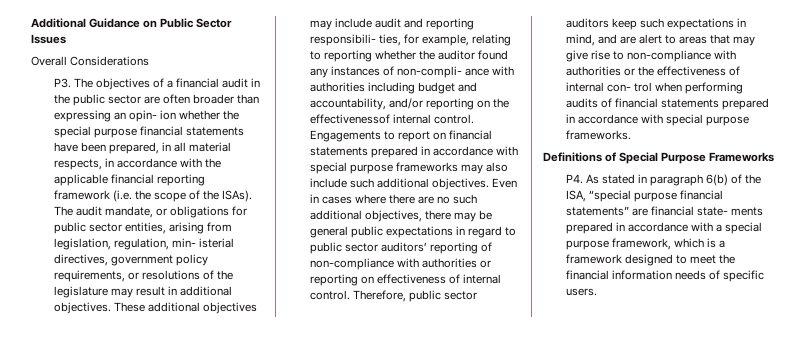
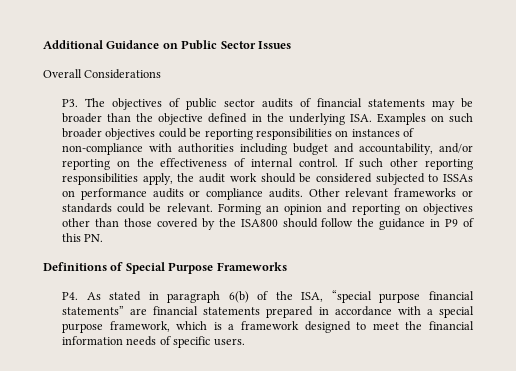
[167,78,261,88] [53,94,260,106] [53,110,240,122] [53,126,245,138] [53,142,232,154] [53,158,222,170] [53,174,205,186] [53,190,253,202] [53,206,248,218] [53,222,233,234] [53,238,235,250] [53,254,208,266] [53,270,234,282] [53,286,233,298] [53,302,258,314] [309,18,475,30] [309,34,512,46] [309,50,509,62] [309,66,490,78] a financial audit in the public sector are often broader than expressing an opin- ion whether the special purpose financial statements have been prepared, in all material respects, in accordance with the applicable financial reporting framework (i.e. the scope of the ISAs). The audit mandate, or obligations for public sector entities, arising from legislation, regulation, min- isterial directives, government policy requirements, or resolutions of the legislature may result in additional objectives. These additional objectives may include audit and reporting responsibili- ties, for example, relating to reporting whether the auditor found any instances of non-compli- ance -> [186,98,474,110] [62,113,474,125] [62,128,415,140] [62,143,144,155] public sector audits of financial statements may be broader than the objective defined in the underlying ISA. Examples on such broader objectives could be reporting responsibilities on instances of non-compliance
[309,114,474,124] [309,130,493,142] [309,146,519,158] [309,162,509,174] [309,178,518,190] [309,194,478,204] [309,210,493,222] [309,226,517,238] [309,242,493,254] [309,258,492,270] [309,274,502,286] [309,290,478,302] [565,18,747,30] [565,34,756,46] [565,50,737,62] [565,66,741,76] [565,82,744,94] [565,98,770,110] [565,114,750,126] [565,130,631,140] effectivenessof internal control. Engagements to report on financial statements prepared in accordance with special purpose frameworks may also include such additional objectives. Even in cases where there are no such additional objectives, there may be general public expectations in regard to public sector auditors’ reporting of non-compliance with authorities or reporting on effectiveness of internal control. Therefore, public sector auditors keep such expectations in mind, and are alert to areas that may give rise to non-compliance with authorities or the effectiveness of internal con- trol when performing audits of financial statements prepared in accordance with special purpose frameworks. -> [160,158,473,170] [62,173,474,185] [62,188,473,200] [62,203,473,215] [62,218,474,230] [62,233,104,242] effectiveness of internal control. If such other reporting responsibilities apply, the audit work should be considered subjected to ISSAs on performance audits or compliance audits. Other relevant frameworks or standards could be relevant. Forming an opinion and reporting on objectives other than those covered by the ISA800 should follow the guidance in P9 of this PN.
[697,207,764,216] state- ments -> [203,307,261,315] statements

